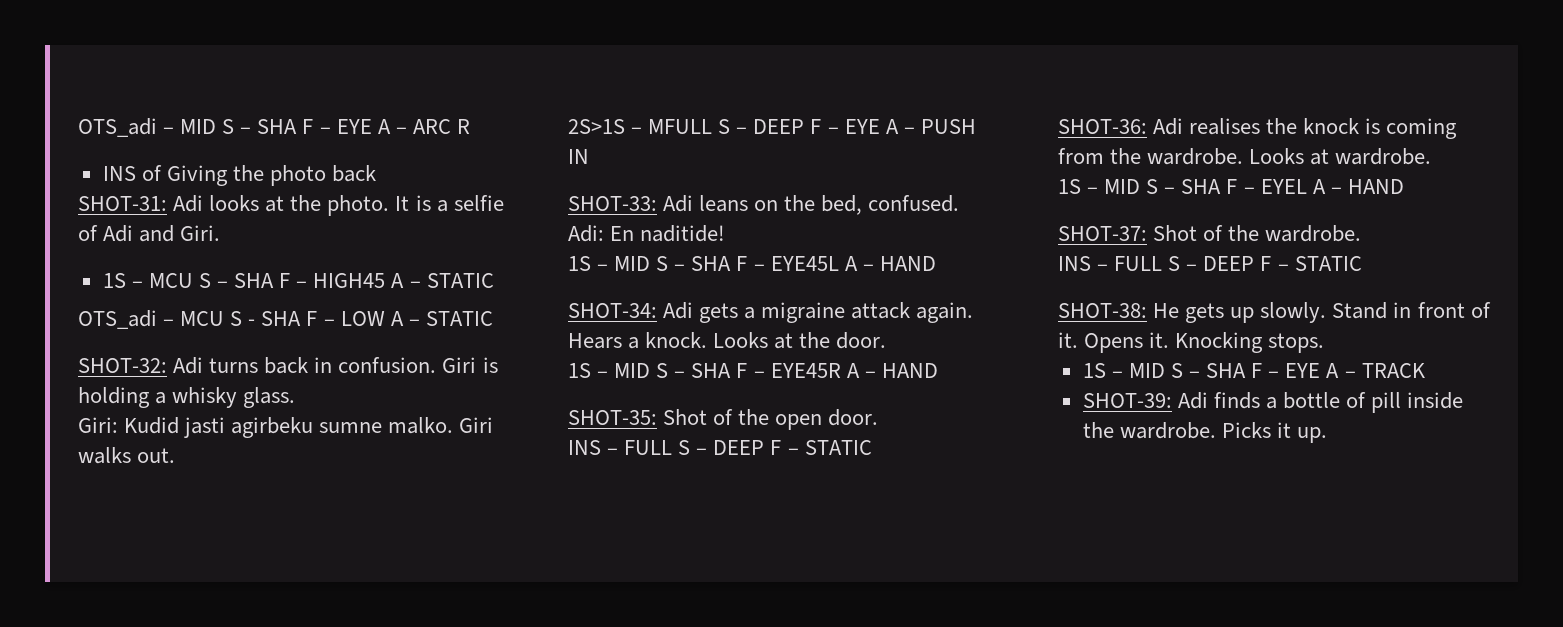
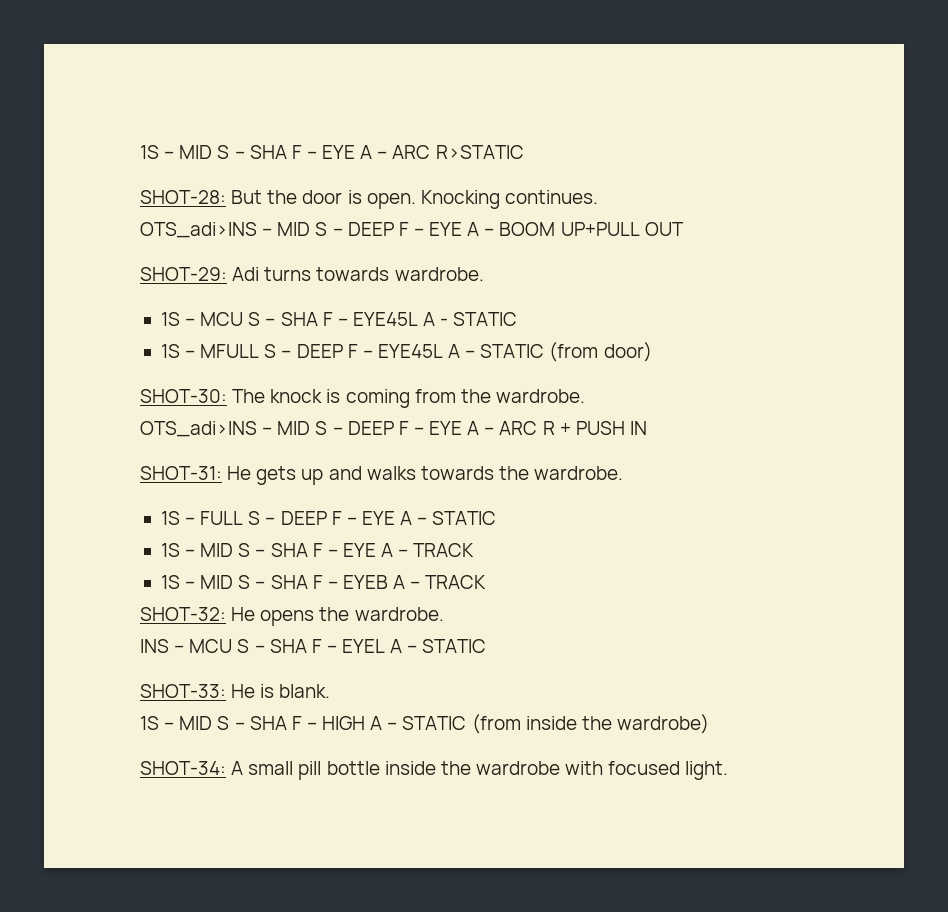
[78,118,157,137] OTS_adi -> [140,145,159,159] 1S
[456,119,470,134] [102,165,377,186] [78,195,504,216] [78,225,221,242] R // INS of Giving the photo back // SHOT-31: Adi looks at the photo. It is a selfie of Adi and Giri. -> [435,145,524,159] [140,190,598,209] [140,222,684,238] [140,267,484,281] R>STATIC // SHOT-28: But the door is open. Knocking continues. // OTS_adi>INS – MID S – DEEP F – EYE A – BOOM UP+PULL OUT // SHOT-29: Adi turns towards wardrobe.
[313,273,494,288] [78,310,493,329] [78,357,498,374] [78,387,296,408] [78,417,494,438] [78,447,176,464] [568,119,915,134] HIGH45 A – STATIC // OTS_adi – MCU S - SHA F – LOW A – STATIC // SHOT-32: Adi turns back in confusion. Giri is holding a whisky glass. // Giri: Kudid jasti agirbeku sumne malko. Giri walks out. // 2S>1S – MFULL S – DEEP F – EYE A – -> [352,312,518,326] [160,342,652,362] [140,389,585,408] [140,421,571,437] EYE45L A - STATIC // 1S – MFULL S – DEEP F – EYE45L A – STATIC (from door) // SHOT-30: The knock is coming from the wardrobe. // OTS_adi>INS – MID S – DEEP F – EYE A – ARC R +
[568,195,960,215] [568,225,726,242] [568,256,936,271] [568,302,974,323] [568,332,887,349] [568,363,938,378] [568,409,879,430] [568,440,872,455] [1058,118,1458,139] [1058,148,1432,165] [1058,179,1404,194] [1058,225,1362,242] [1058,256,1362,271] [1058,302,1491,323] [1058,332,1325,353] SHOT-33: Adi leans on the bed, confused. Adi: En naditide! // 1S – MID S – SHA F – EYE45L A – HAND // SHOT-34: Adi gets a migraine attack again. Hears a knock. Looks at the door. // 1S – MID S – SHA F – EYE45R A – HAND // SHOT-35: Shot of the open door. // INS – FULL S – DEEP F – STATIC // SHOT-36: Adi realises the knock is coming from the wardrobe. Looks at wardrobe. // 1S – MID S – SHA F – EYEL A – HAND // SHOT-37: Shot of the wardrobe. // INS – FULL S – DEEP F – STATIC // SHOT-38: He gets up slowly. Stand in front of it. Opens it. Knocking stops. -> [140,466,624,485] [160,511,497,525] SHOT-31: He gets up and walks towards the wardrobe. // 1S – FULL S – DEEP F – EYE A – STATIC
[1082,392,1464,413] [1082,422,1328,443] SHOT-39: Adi finds a bottle of pill inside the wardrobe. Picks it up. -> [160,575,487,589] [140,607,444,626] [140,639,487,653] [140,684,331,698] [140,714,709,734] [140,761,729,780] 1S – MID S – SHA F – EYEB A – TRACK // SHOT-32: He opens the wardrobe. // INS – MCU S – SHA F – EYEL A – STATIC // SHOT-33: He is blank. // 1S – MID S – SHA F – HIGH A – STATIC (from inside the wardrobe) // SHOT-34: A small pill bottle inside the wardrobe with focused light.

